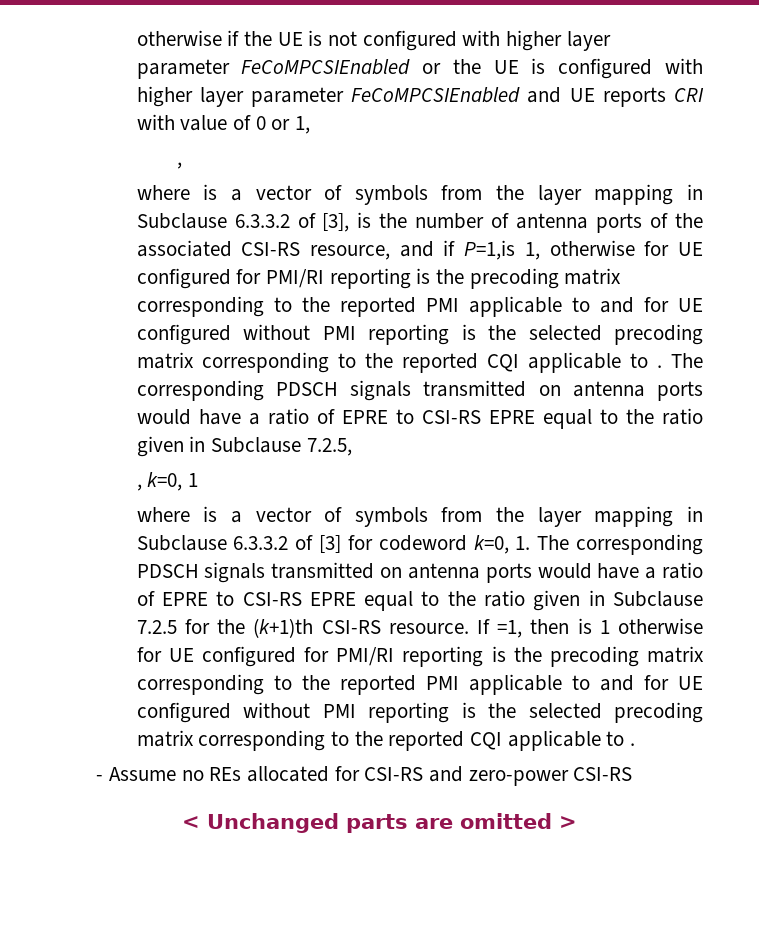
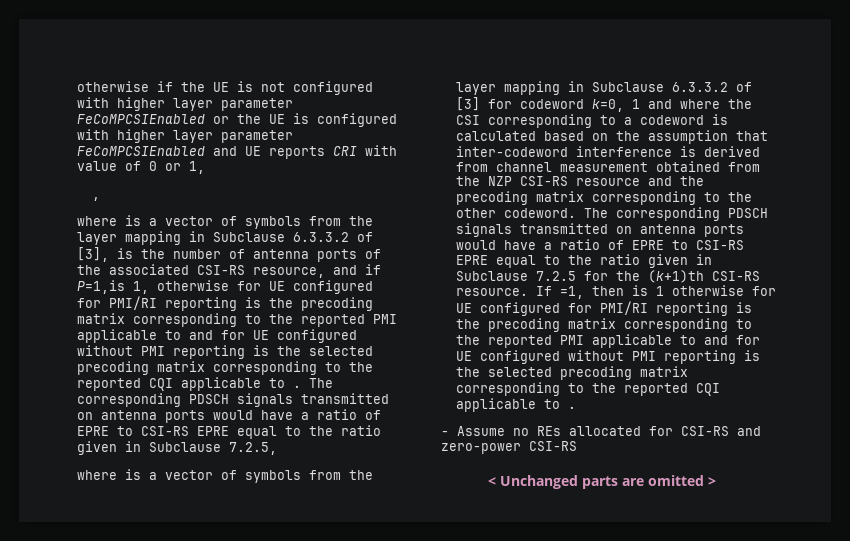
[136,472,198,491] // , k=0, 1 -> (277, 448) none
[515,536,531,550] 1. -> [631,99,752,109] [455,114,728,128] [455,130,768,144] [455,146,760,157] [455,161,760,172] [455,176,704,186] [455,191,752,205] [455,208,576,218] 1 and where the CSI corresponding to a codeword is calculated based on the assumption that inter-codeword interference is derived from channel measurement obtained from the NZP CSI-RS resource and the precoding matrix corresponding to the other codeword.

